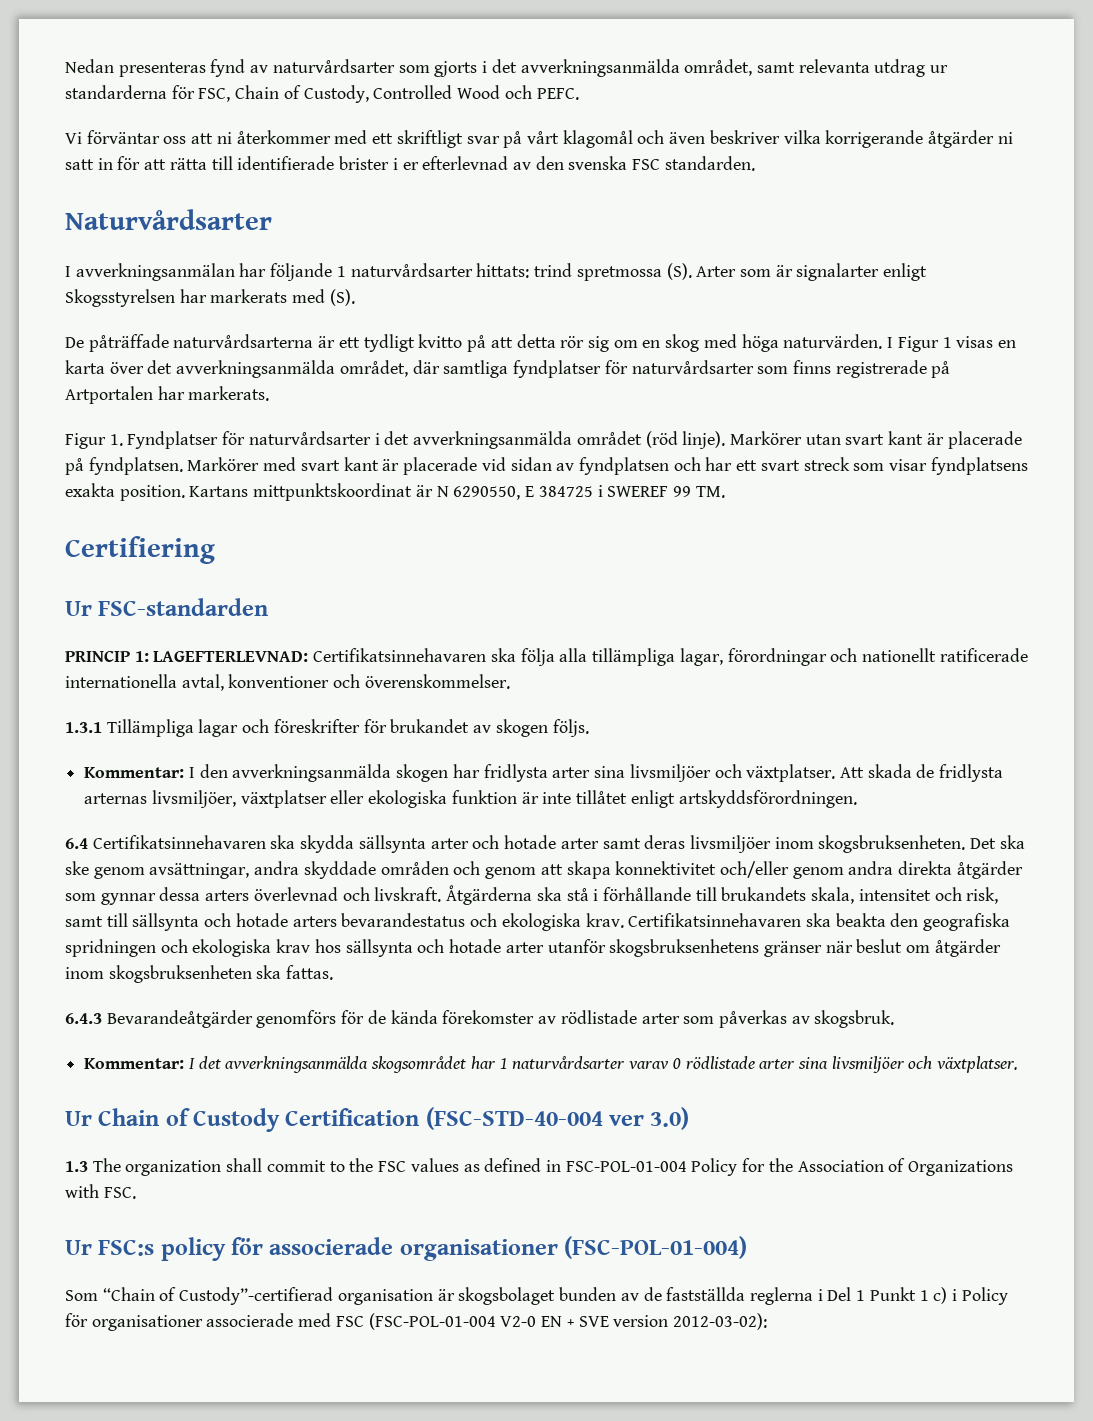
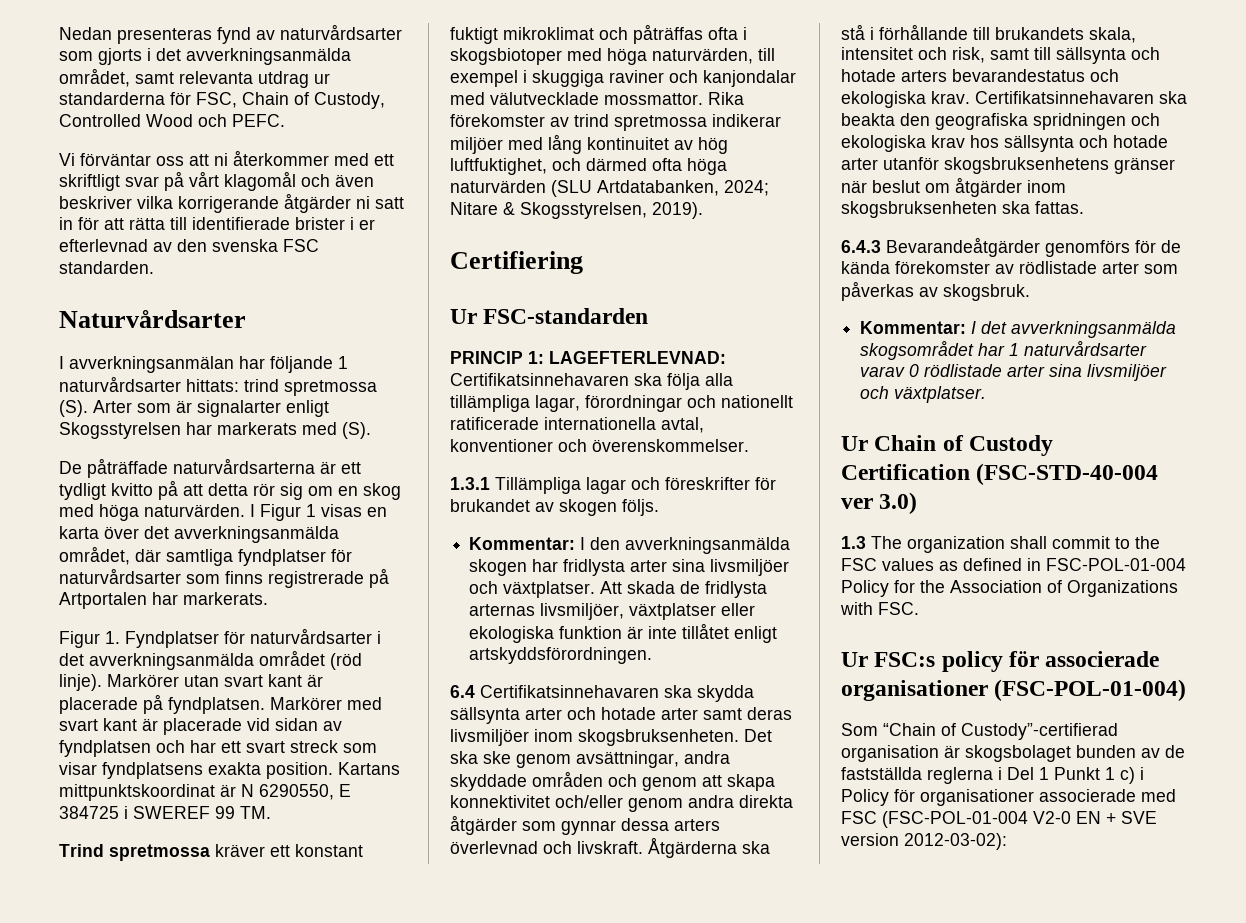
(725, 492) none -> [59,844,363,861] [450,24,747,44] [450,48,775,65] [450,70,796,87] [450,92,744,105] [450,114,781,131] [450,134,728,154] [450,158,727,175] [450,180,769,197] [450,202,703,219] // Trind spretmossa kräver ett konstant fuktigt mikroklimat och påträffas ofta i skogsbiotoper med höga naturvärden, till exempel i skuggiga raviner och kanjondalar med välutvecklade mossmattor. Rika förekomster av trind spretmossa indikerar miljöer med lång kontinuitet av hög luftfuktighet, och därmed ofta höga naturvärden (SLU Artdatabanken, 2024; Nitare & Skogsstyrelsen, 2019).

